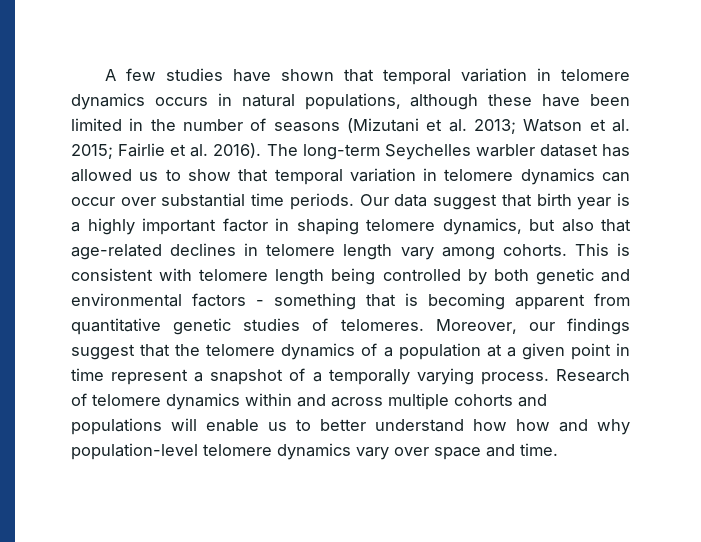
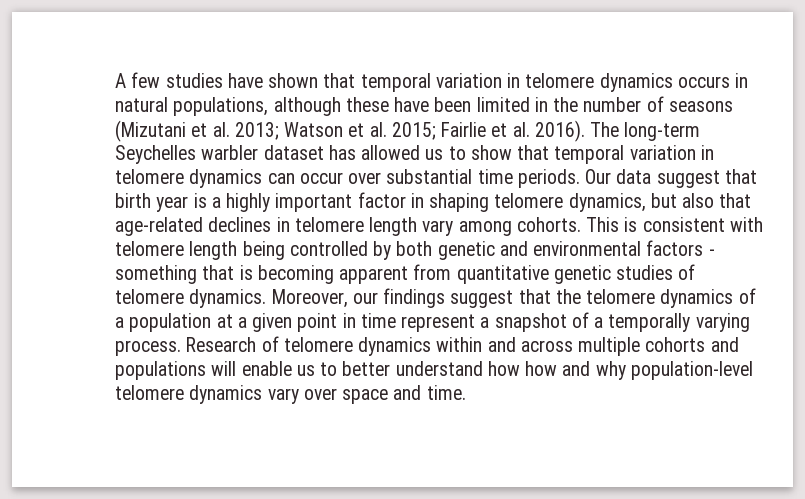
[340,319,424,331] telomeres. -> [115,289,267,308] telomere dynamics.

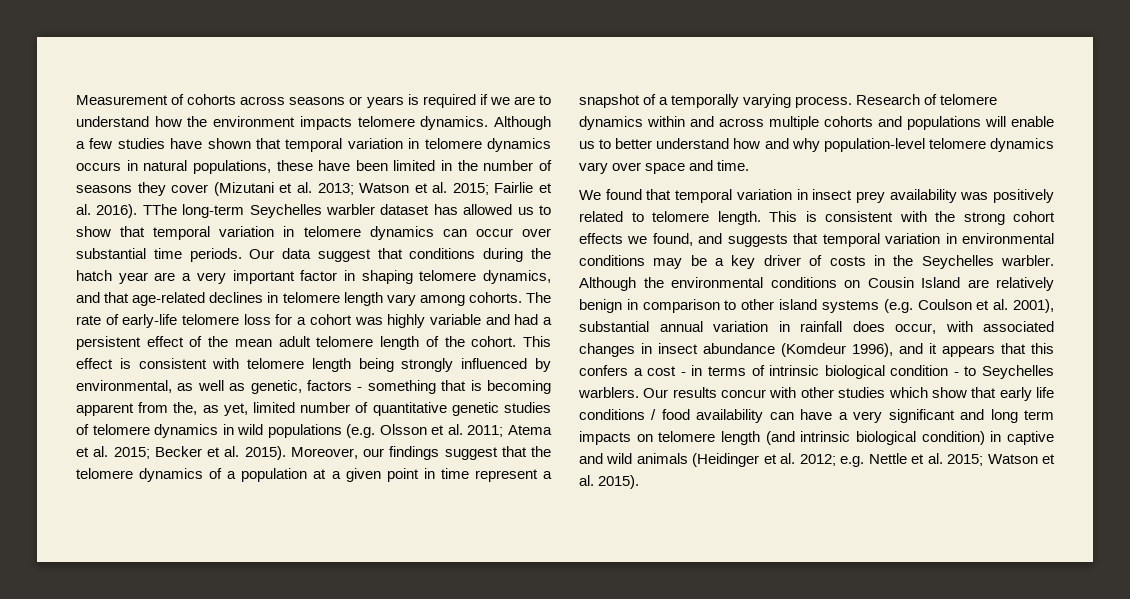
[115,73,126,88] A -> [76,94,551,108] [76,116,551,130] [76,141,85,149] Measurement of cohorts across seasons or years is required if we are to understand how the environment impacts telomere dynamics. Although a
[273,97,341,116] although -> (271, 167) none
(733, 106) none -> [137,182,209,196] they cover
[590,122,620,137] The -> [142,204,177,215] TThe
[115,193,271,212] birth year is a highly -> [409,248,551,262] [76,270,226,284] conditions during the hatch year are a very
[650,193,715,208] but also -> [76,292,100,303] and
[586,217,620,232] This -> [526,292,552,303] [76,314,552,328] [76,336,552,350] [76,358,113,369] The rate of early-life telomere loss for a cohort was highly variable and had a persistent effect of the mean adult telomere length of the cohort. This effect
[289,241,642,260] controlled by both genetic and environmental -> [401,358,551,372] [76,380,302,394] strongly influenced by environmental, as well as genetic,
(452, 272) none -> [173,402,369,416] the, as yet, limited number of
[189,289,267,308] dynamics. -> [154,424,553,438] [76,446,286,460] dynamics in wild populations (e.g. Olsson et al. 2011; Atema et al. 2015; Becker et al. 2015).
[525,361,558,376] how -> (761, 143) none
(466, 392) none -> [579,189,1054,203] [579,211,1055,225] [579,233,1054,247] [579,255,1054,269] [579,277,1054,291] [579,299,1054,313] [579,321,1054,334] [579,343,1054,357] [579,365,1054,379] [578,387,1054,401] [579,409,1054,423] [579,431,1054,445] [579,453,1055,467] [579,475,640,489] // We found that temporal variation in insect prey availability was positively related to telomere length. This is consistent with the strong cohort effects we found, and suggests that temporal variation in environmental conditions may be a key driver of costs in the Seychelles warbler. Although the environmental conditions on Cousin Island are relatively benign in comparison to other island systems (e.g. Coulson et al. 2001), substantial annual variation in rainfall does occur, with associated changes in insect abundance (Komdeur 1996), and it appears that this confers a cost - in terms of intrinsic biological condition - to Seychelles warblers. Our results concur with other studies which show that early life conditions / food availability can have a very significant and long term impacts on telomere length (and intrinsic biological condition) in captive and wild animals (Heidinger et al. 2012; e.g. Nettle et al. 2015; Watson et al. 2015).

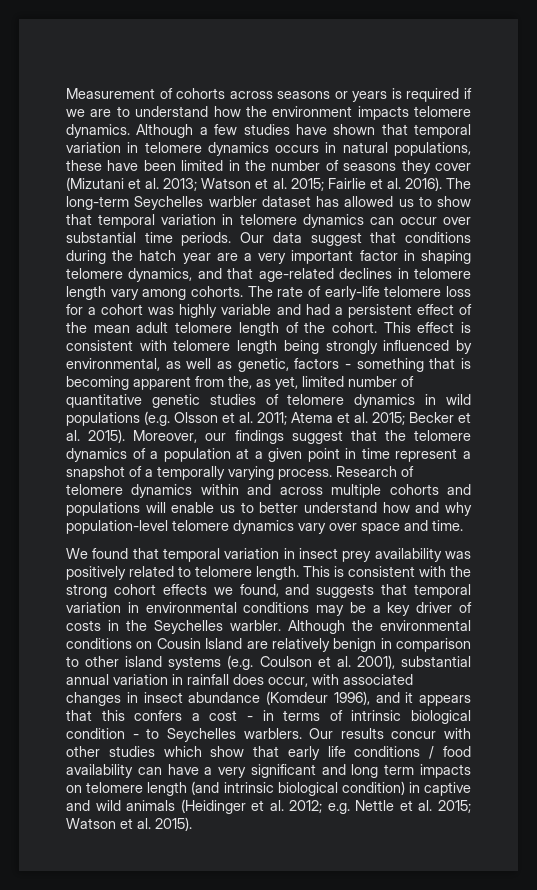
[142,204,177,215] TThe -> [445,178,471,189] The

